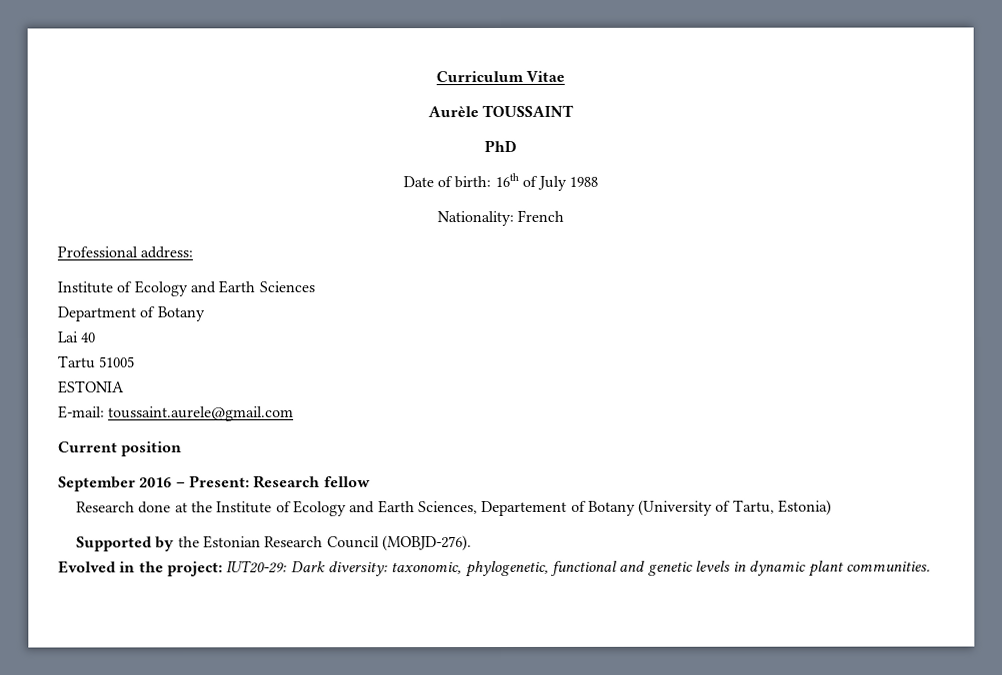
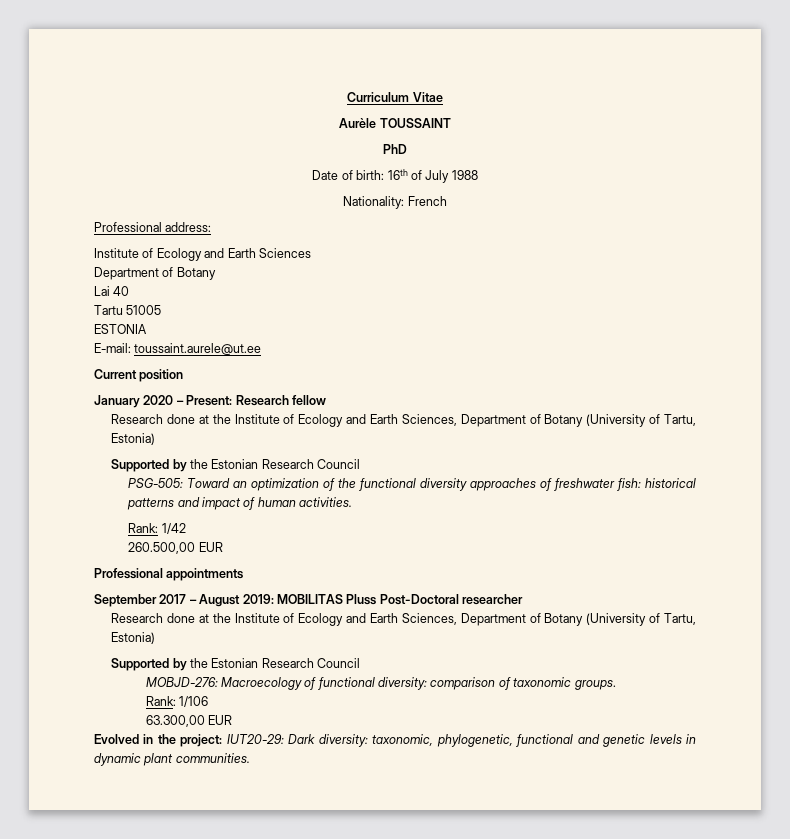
[108,406,295,422] toussaint.aurele@gmail.com -> [134,343,262,355] toussaint.aurele@ut.ee
[58,476,173,492] September 2016 -> [94,395,174,408] January 2020
[481,500,568,517] Departement -> [460,414,526,427] Department
[381,535,472,552] (MOBJD-276). -> [128,478,696,491] [127,497,353,510] [128,523,186,534] [128,542,223,554] [94,568,244,581] [94,594,523,607] [111,613,697,626] [111,632,156,644] [111,658,361,671] [145,677,616,690] [145,696,208,707] [145,715,232,727] // PSG-505: Toward an optimization of the functional diversity approaches of freshwater fish: historical patterns and impact of human activities. // Rank: 1/42 // 260.500,00 EUR // Professional appointments // September 2017 – August 2019: MOBILITAS Pluss Post-Doctoral researcher // Research done at the Institute of Ecology and Earth Sciences, Department of Botany (University of Tartu, Estonia) // Supported by the Estonian Research Council // MOBJD-276: Macroecology of functional diversity: comparison of taxonomic groups. // Rank: 1/106 // 63.300,00 EUR

